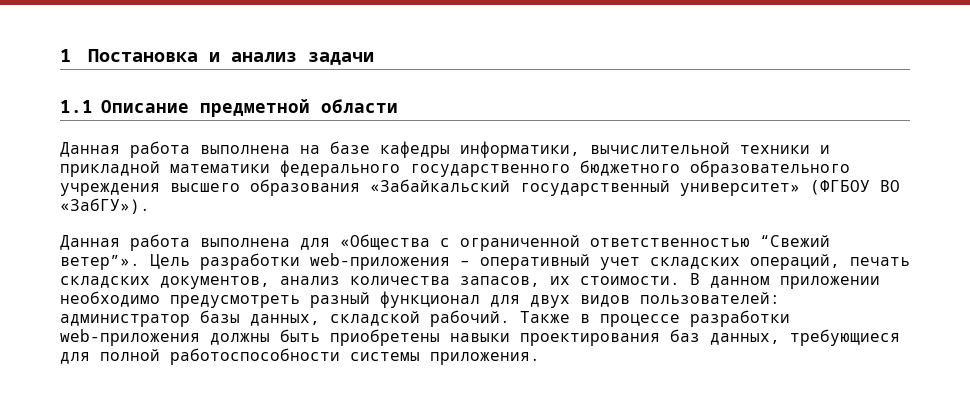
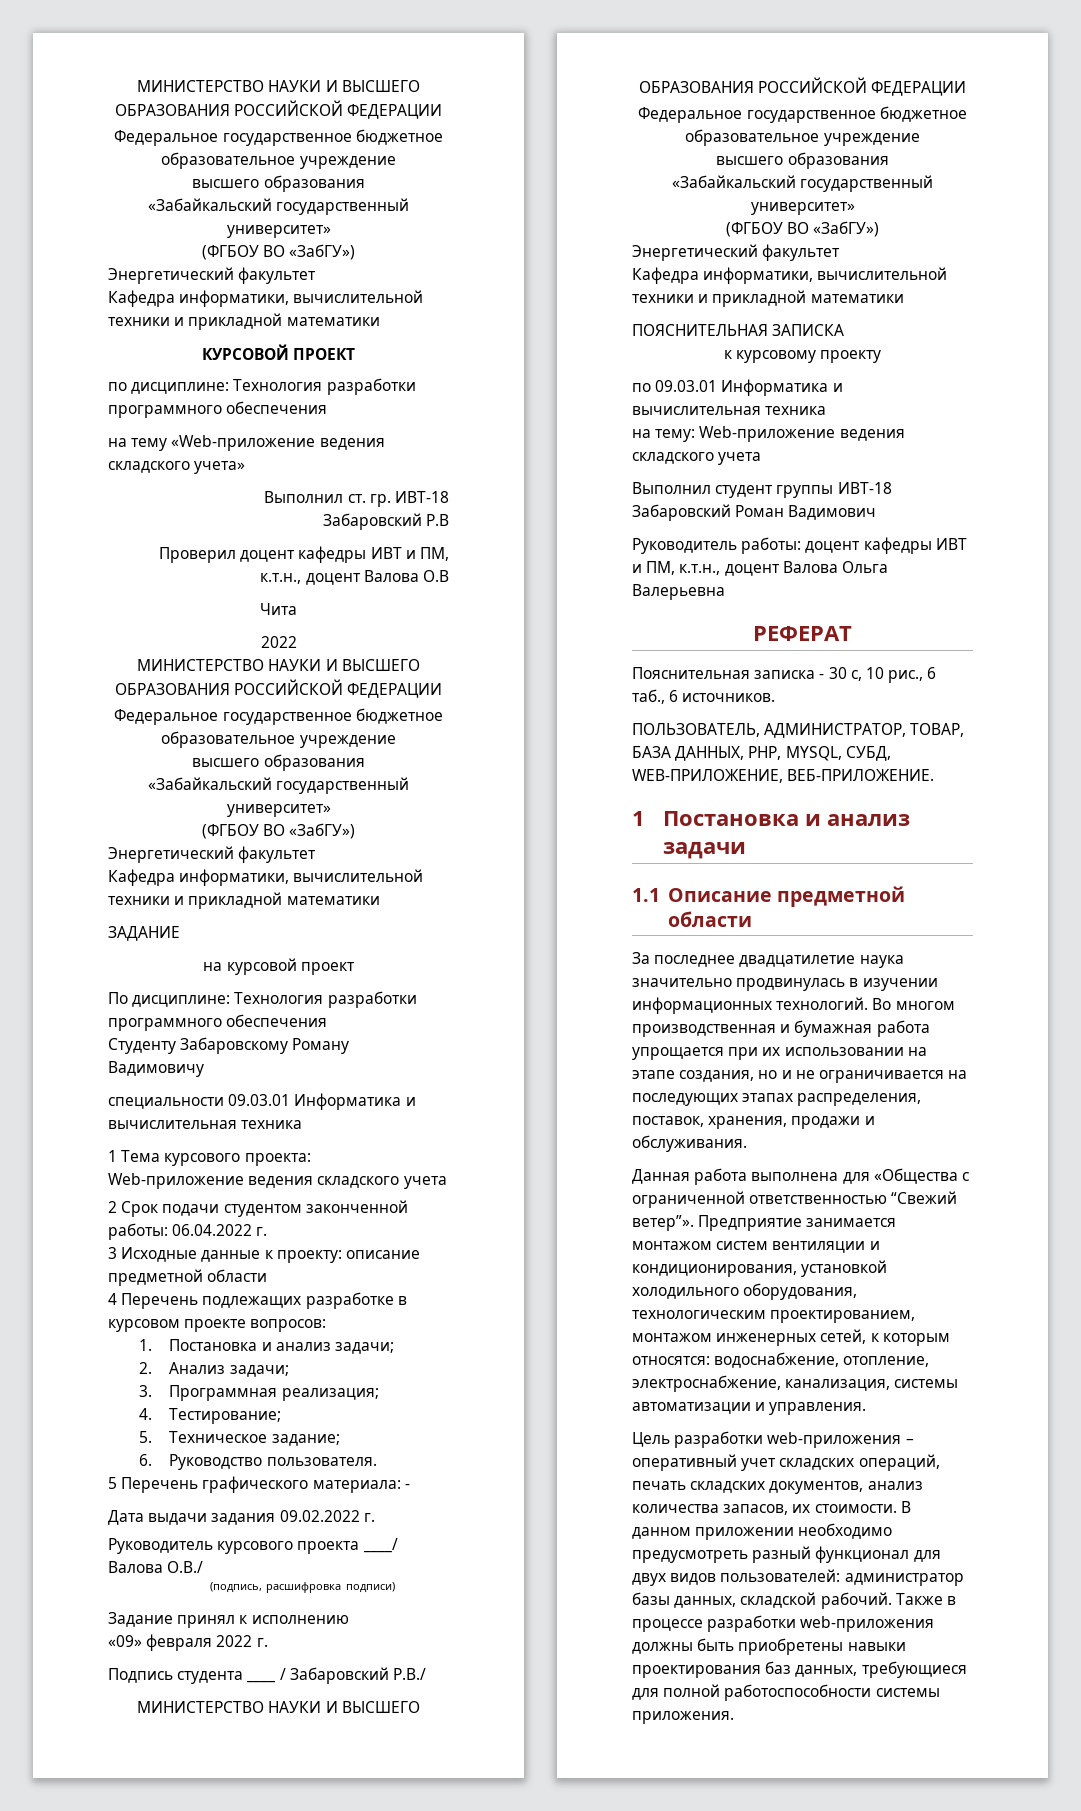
(60, 55) none -> [137,80,420,92] [114,100,443,119] [114,129,443,146] [161,152,396,169] [192,175,365,192] [147,198,410,215] [226,225,331,238] [201,244,356,260] [108,267,317,284] [108,290,424,307] [108,313,380,330] [201,344,356,360] [108,378,416,395] [108,401,328,418] [108,435,385,451] [108,461,246,474] [264,491,449,507] [322,513,449,530] [159,546,449,563] [260,570,449,585] [260,603,297,615] [260,636,297,648] [137,659,420,671] [114,679,443,698] [114,708,443,725] [161,731,396,748] [192,754,365,771] [147,777,410,794] [226,804,331,817] [201,823,356,839] [108,846,317,863] [108,869,424,886] [108,892,380,909] [108,926,180,941] [203,958,355,975] [108,991,417,1008] [108,1014,328,1031] [108,1037,350,1054] [108,1061,204,1077] [108,1093,416,1110] [108,1120,303,1129] [108,1150,311,1166] [108,1173,447,1189] [108,1200,408,1217] [108,1223,268,1240] [108,1247,420,1263] [108,1269,268,1286] [108,1292,407,1309] [108,1319,327,1332] [138,1339,394,1354] [138,1362,289,1377] [138,1385,379,1401] [138,1408,282,1424] [138,1431,340,1446] [138,1454,377,1470] [108,1476,410,1493] [108,1510,375,1525] [108,1538,398,1554] [108,1561,204,1573] [210,1582,395,1593] [108,1612,349,1628] [108,1634,268,1651] [108,1668,276,1684] [279,1667,426,1684] [137,1701,420,1713] [638,77,967,96] [638,106,967,123] [685,129,920,146] [716,152,889,169] [671,175,934,192] [750,202,855,215] [725,221,880,237] [632,244,841,261] [632,267,948,284] [632,290,904,307] [632,324,845,336] [723,350,882,363] [632,379,843,396] [632,406,827,415] [632,426,905,442] [632,452,762,465] [632,482,892,498] [632,504,877,521] [632,537,967,554] [632,561,888,576] [632,584,725,600] [753,626,852,641] [632,667,937,683] [632,689,776,704] [632,723,965,738] [632,746,891,761] [632,769,935,783] МИНИСТЕРСТВО НАУКИ И ВЫСШЕГО ОБРАЗОВАНИЯ РОССИЙСКОЙ ФЕДЕРАЦИИ // Федеральное государственное бюджетное образовательное учреждение // высшего образования // «Забайкальский государственный университет» // (ФГБОУ ВО «ЗабГУ») // Энергетический факультет // Кафедра информатики, вычислительной техники и прикладной математики // КУРСОВОЙ ПРОЕКТ // по дисциплине: Технология разработки программного обеспечения // на тему «Web-приложение ведения складского учета» // Выполнил ст. гр. ИВТ-18 // Забаровский Р.В // Проверил доцент кафедры ИВТ и ПМ, // к.т.н., доцент Валова О.В // Чита // 2022 // МИНИСТЕРСТВО НАУКИ И ВЫСШЕГО ОБРАЗОВАНИЯ РОССИЙСКОЙ ФЕДЕРАЦИИ // Федеральное государственное бюджетное образовательное учреждение // высшего образования // «Забайкальский государственный университет» // (ФГБОУ ВО «ЗабГУ») // Энергетический факультет // Кафедра информатики, вычислительной техники и прикладной математики // ЗАДАНИЕ // на курсовой проект // По дисциплине: Технология разработки программного обеспечения // Студенту Забаровскому Роману Вадимовичу // специальности 09.03.01 Информатика и вычислительная техника // 1 Тема курсового проекта: Web-приложение ведения складского учета // 2 Срок подачи студентом законченной работы: 06.04.2022 г. // 3 Исходные данные к проекту: описание предметной области // 4 Перечень подлежащих разработке в курсовом проекте вопросов: // 1. Постановка и анализ задачи; // 2. Анализ задачи; // 3. Программная реализация; // 4. Тестирование; // 5. Техническое задание; // 6. Руководство пользователя. // 5 Перечень графического материала: - // Дата выдачи задания 09.02.2022 г. // Руководитель курсового проекта ____/ Валова О.В./ // (подпись, расшифровка подписи) // Задание принял к исполнению // «09» февраля 2022 г. // Подпись студента ____ / Забаровский Р.В./ // МИНИСТЕРСТВО НАУКИ И ВЫСШЕГО ОБРАЗОВАНИЯ РОССИЙСКОЙ ФЕДЕРАЦИИ // Федеральное государственное бюджетное образовательное учреждение // высшего образования // «Забайкальский государственный университет» // (ФГБОУ ВО «ЗабГУ») // Энергетический факультет // Кафедра информатики, вычислительной техники и прикладной математики // ПОЯСНИТЕЛЬНАЯ ЗАПИСКА // к курсовому проекту // по 09.03.01 Информатика и вычислительная техника // на тему: Web-приложение ведения складского учета // Выполнил студент группы ИВТ-18 Забаровский Роман Вадимович // Руководитель работы: доцент кафедры ИВТ и ПМ, к.т.н., доцент Валова Ольга Валерьевна // РЕФЕРАТ // Пояснительная записка - 30 с, 10 рис., 6 таб., 6 источников. // ПОЛЬЗОВАТЕЛЬ, АДМИНИСТРАТОР, ТОВАР, БАЗА ДАННЫХ, PHP, MYSQL, СУБД, WEB-ПРИЛОЖЕНИЕ, ВЕБ-ПРИЛОЖЕНИЕ. //
[60,141,830,158] [60,160,850,177] [60,179,900,196] [60,198,150,214] Данная работа выполнена на базе кафедры информатики, вычислительной техники и прикладной математики федерального государственного бюджетного образовательного учреждения высшего образования «Забайкальский государственный университет» (ФГБОУ ВО «ЗабГУ»). -> [632,952,904,968] [632,978,938,991] [632,997,955,1014] [632,1020,930,1037] [632,1047,927,1060] [632,1070,968,1083] [632,1093,922,1106] [632,1116,875,1129] [632,1135,747,1152] За последнее двадцатилетие наука значительно продвинулась в изучении информационных технологий. Во многом производственная и бумажная работа упрощается при их использовании на этапе создания, но и не ограничивается на последующих этапах распределения, поставок, хранения, продажи и обслуживания.
(140, 262) none -> [698,1215,897,1231] [632,1241,880,1253] [632,1260,888,1277] [632,1283,858,1300] [632,1310,916,1323] [632,1329,950,1346] [632,1352,930,1368] [632,1375,959,1392] [632,1402,867,1415] Предприятие занимается монтажом систем вентиляции и кондиционирования, установкой холодильного оборудования, технологическим проектированием, монтажом инженерных сетей, к которым относятся: водоснабжение, отопление, электроснабжение, канализация, системы автоматизации и управления. //

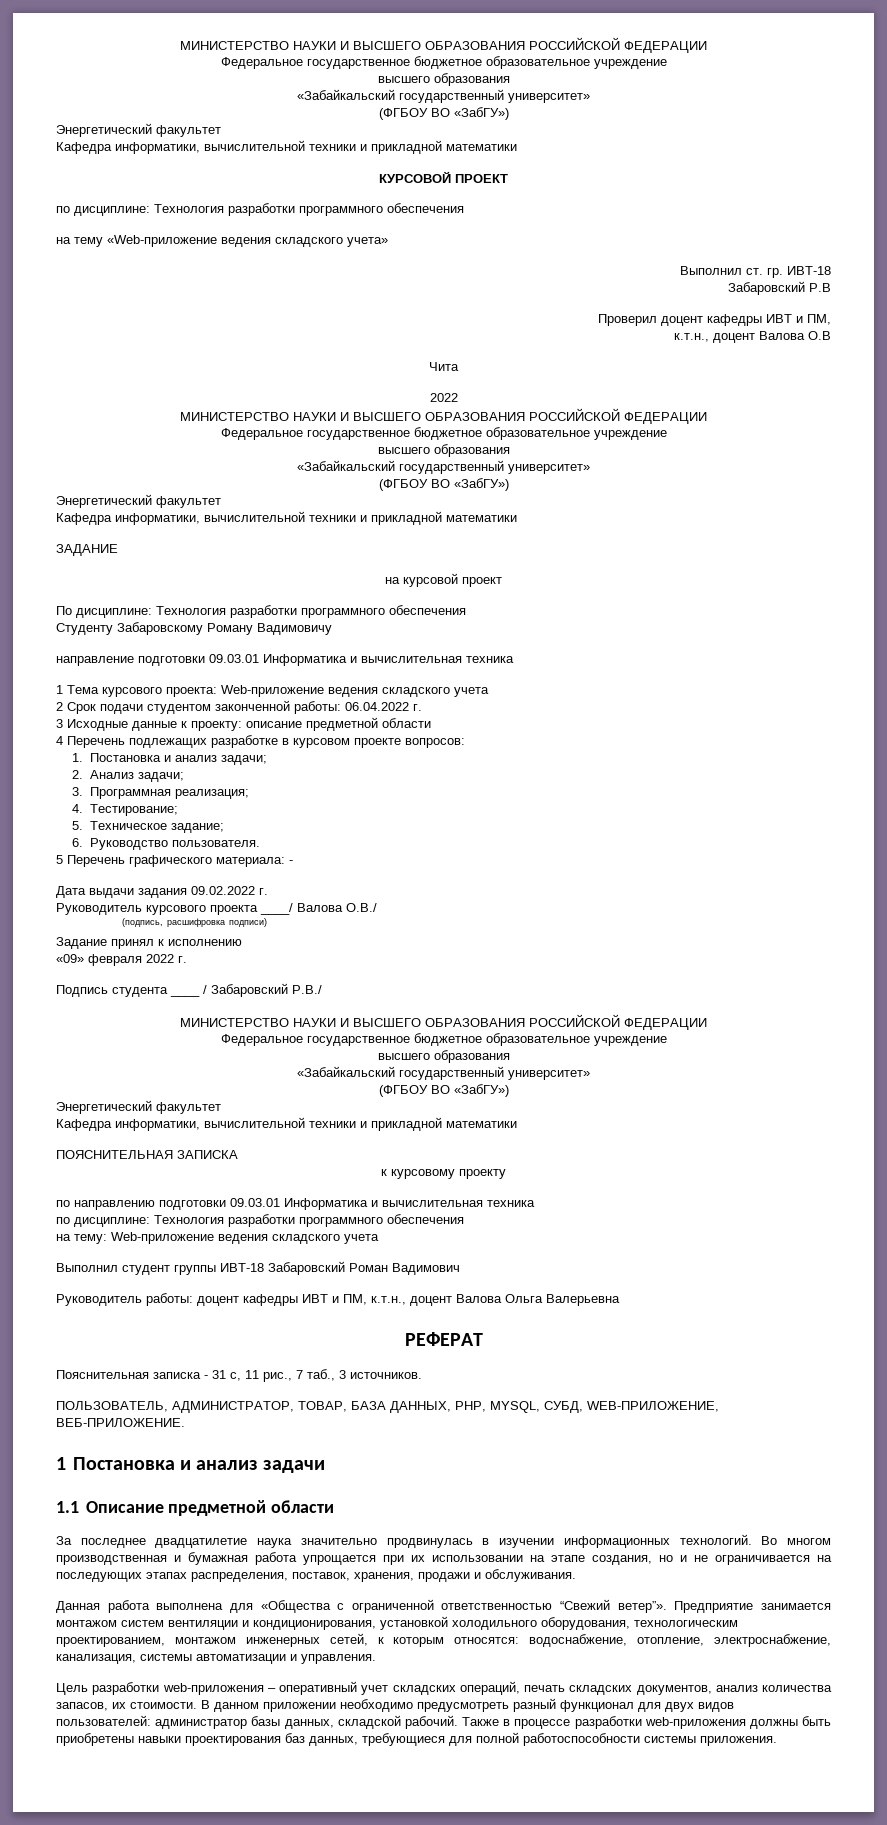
[108,1097,224,1109] специальности -> [56,656,205,666] направление подготовки
[655,379,843,396] [632,406,827,415] 09.03.01 Информатика и вычислительная техника -> [74,1198,535,1210] [56,1214,464,1227] направлению подготовки 09.03.01 Информатика и вычислительная техника // по дисциплине: Технология разработки программного обеспечения
[828,667,937,683] [632,689,679,704] 30 с, 10 рис., 6 таб., 6 -> [212,1369,346,1382] 31 с, 11 рис., 7 таб., 3

